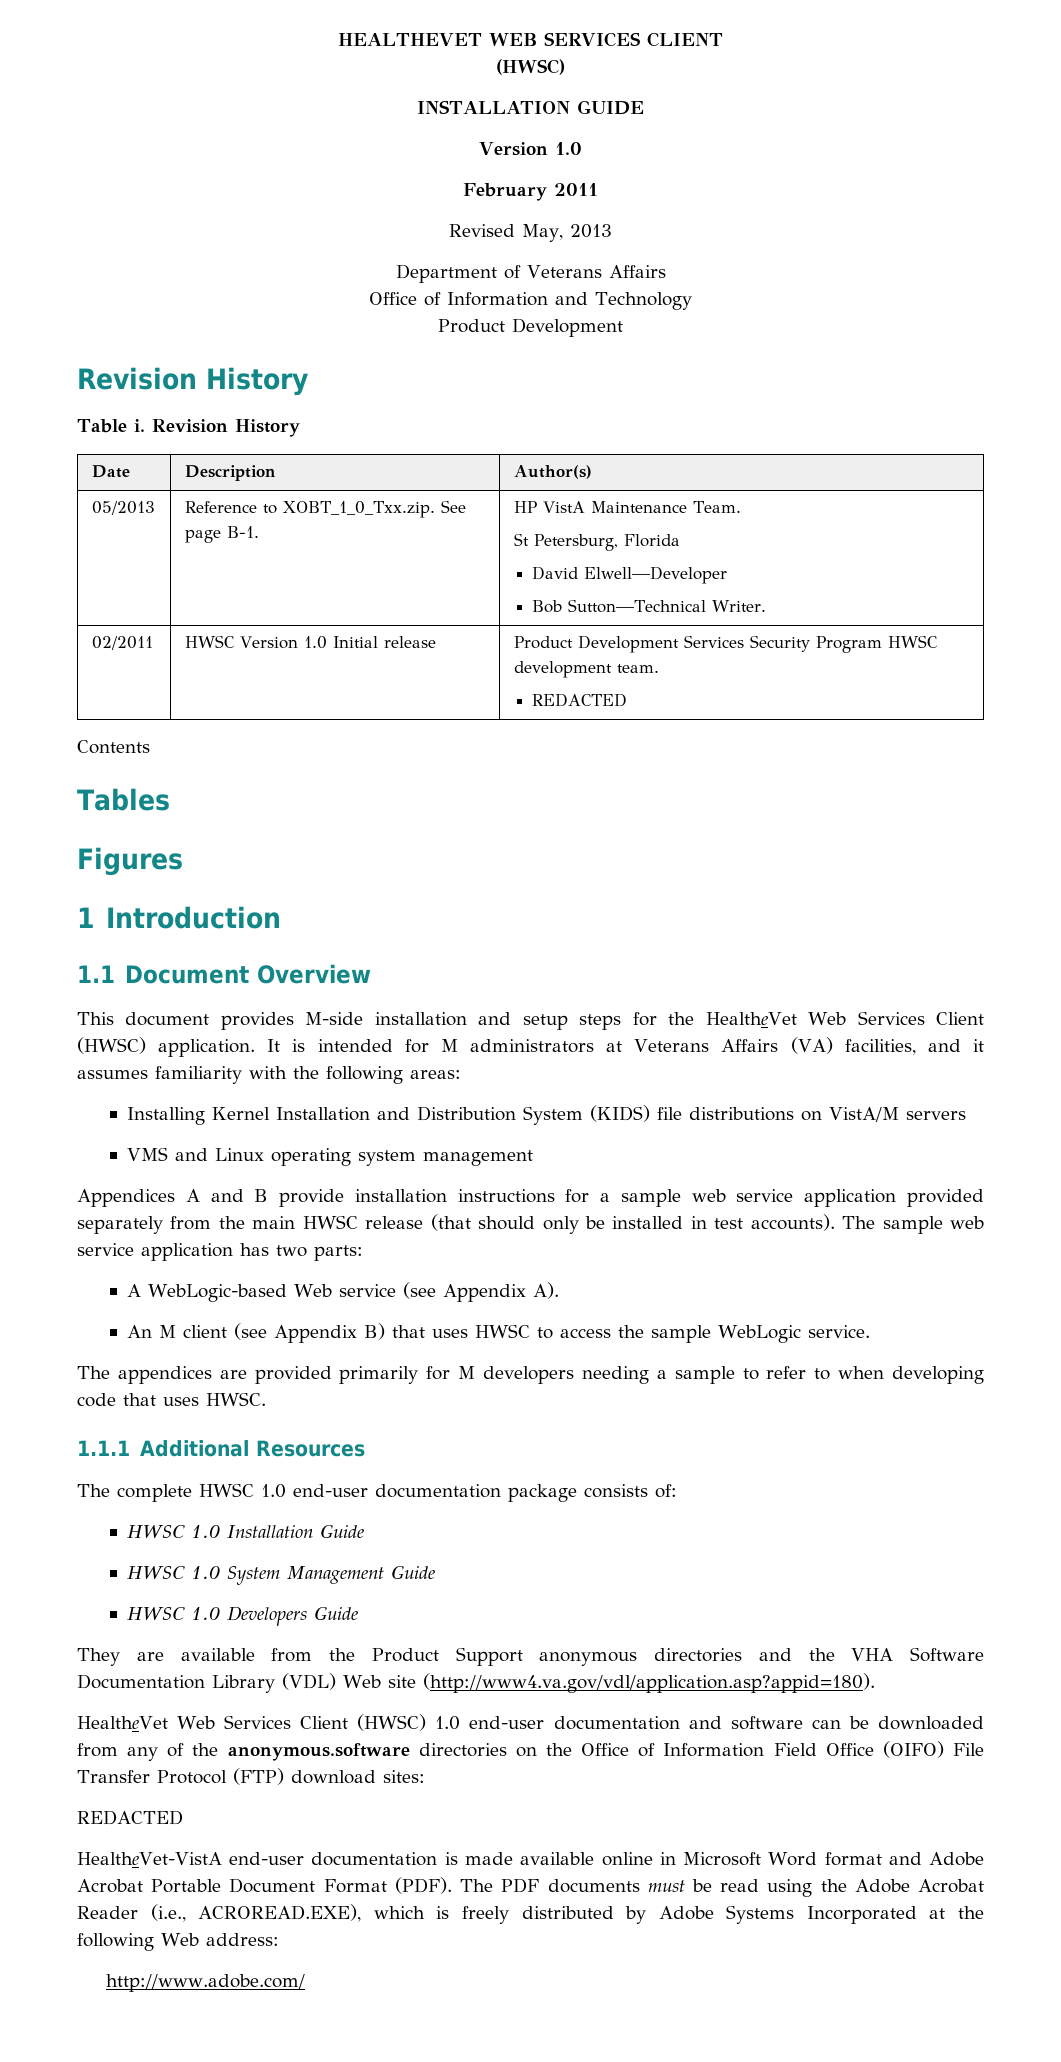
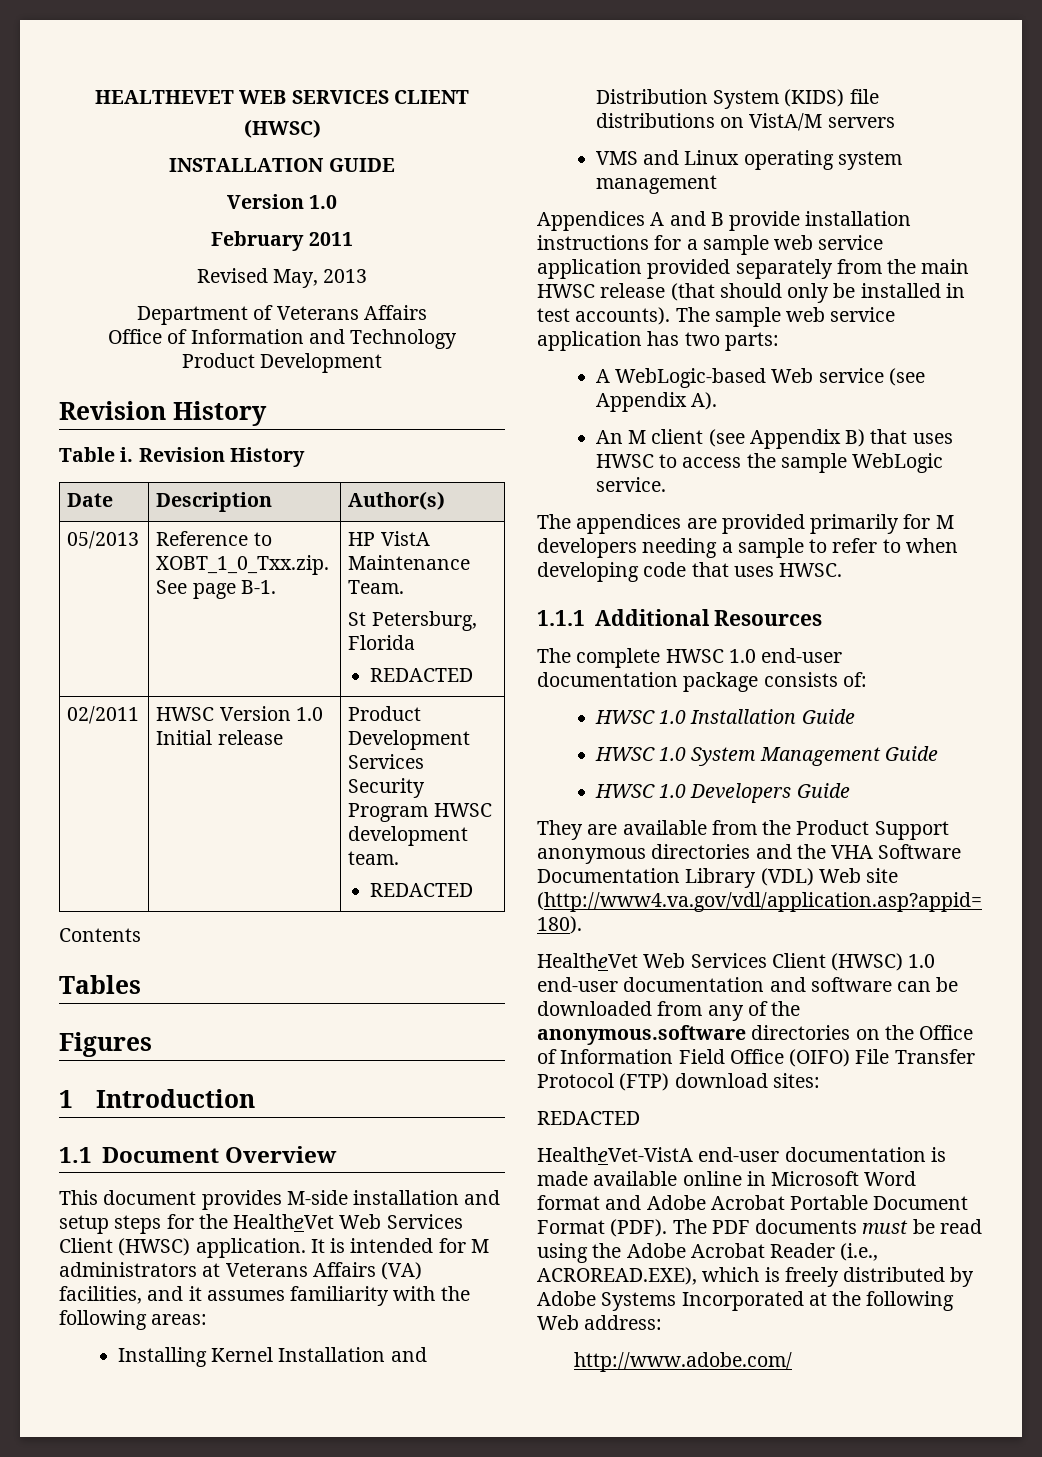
[532,566,728,584] [532,599,767,613] David Elwell—Developer // Bob Sutton—Technical Writer. -> [369,668,473,682] REDACTED

